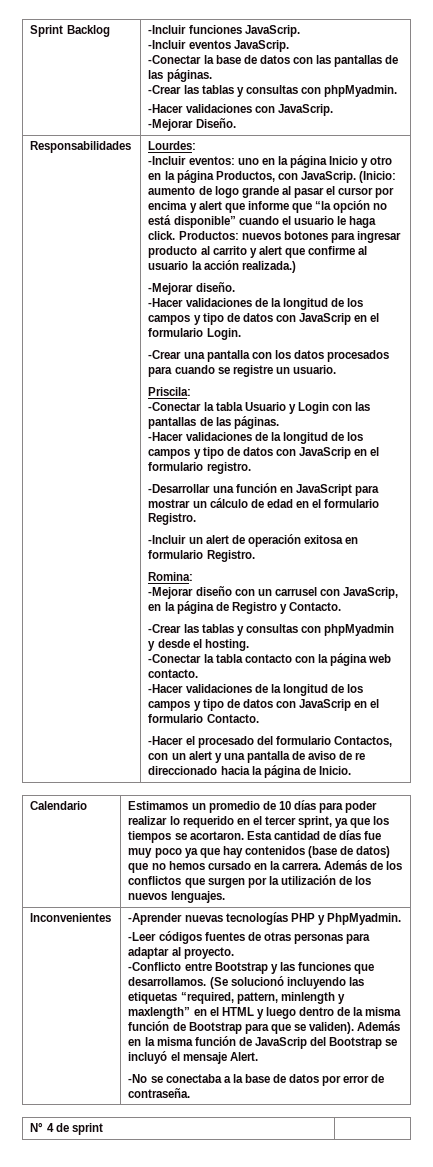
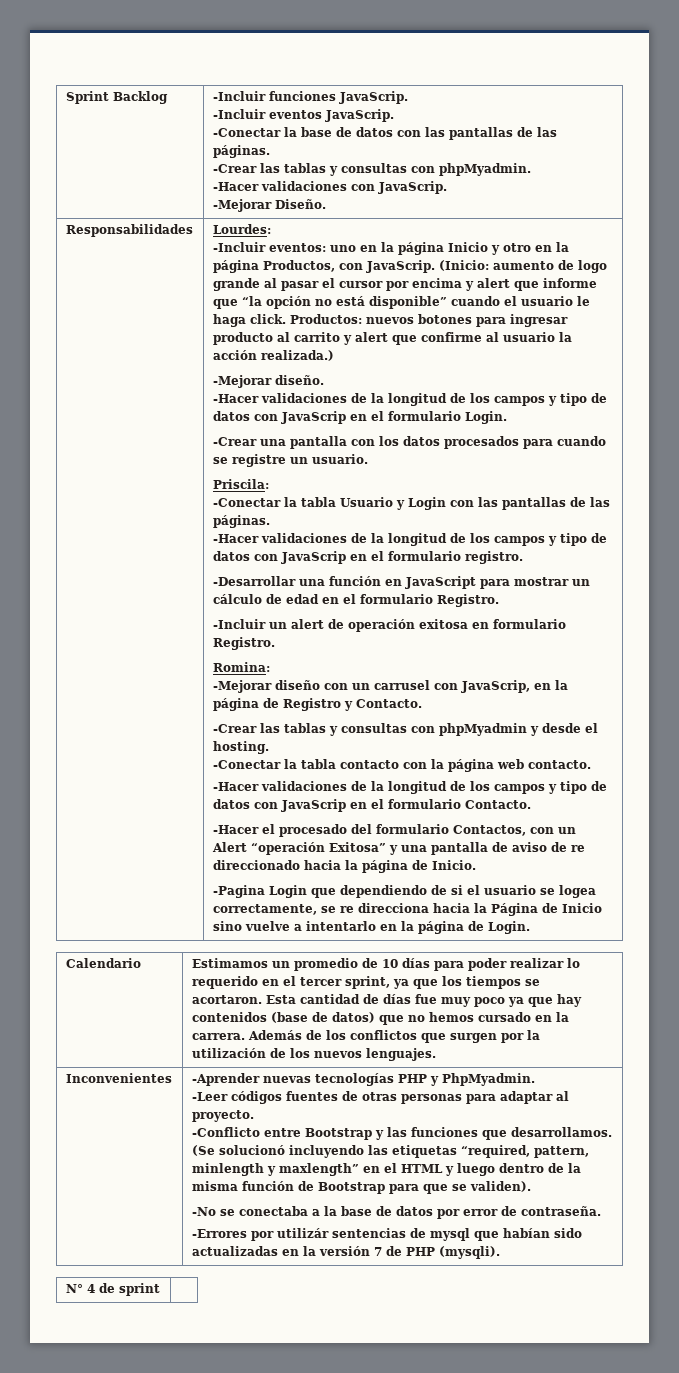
[188,751,212,760] alert -> [211,842,386,855] Alert “operación Exitosa”
(351, 770) none -> [212,885,596,898] [212,903,602,916] [212,921,530,934] // -Pagina Login que dependiendo de si el usuario se logea correctamente, se re direcciona hacia la Página de Inicio sino vuelve a intentarlo en la página de Login.
[357,1021,401,1031] [128,1036,398,1049] [128,1051,258,1064] Además en la misma función de JavaScrip del Bootstrap se incluyó el mensaje Alert. -> (531, 1186) none
(191, 1093) none -> [191,1228,582,1241] [191,1246,500,1259] // -Errores por utilizár sentencias de mysql que habían sido actualizadas en la versión 7 de PHP (mysqli).

